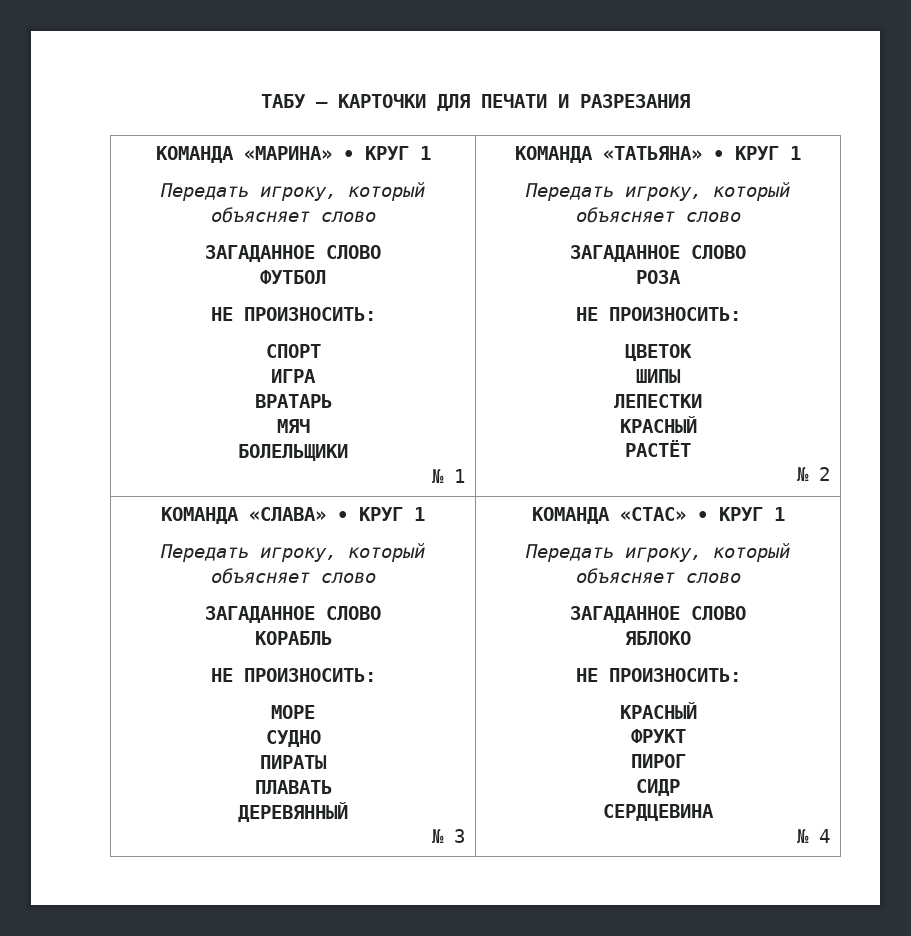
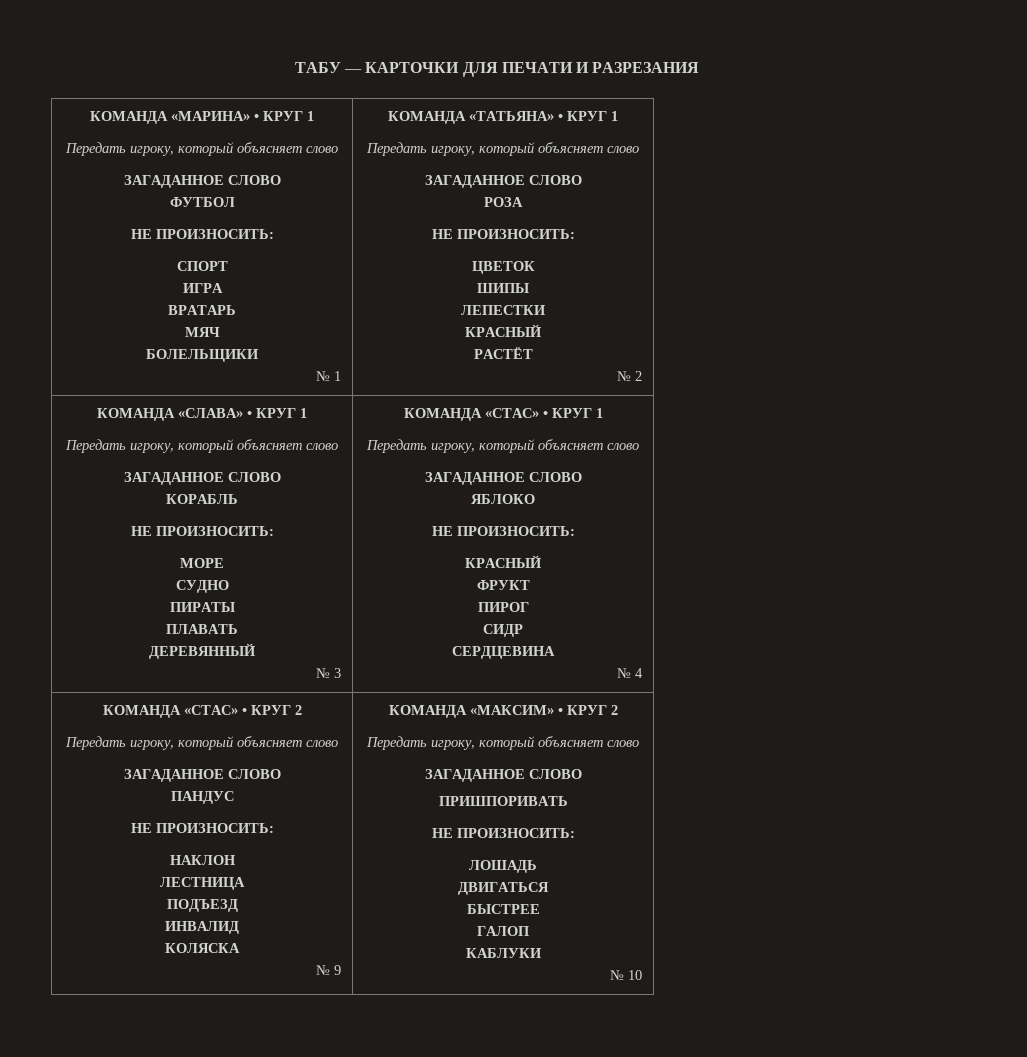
(831, 836) none -> [102,705,302,718] [65,736,338,750] [123,769,281,782] [170,791,234,804] [130,823,274,833] [169,855,236,865] [160,877,245,890] [166,899,238,912] [165,921,239,934] [165,943,240,953] [316,965,342,975] [388,705,618,718] [366,736,639,750] [424,769,582,782] [438,796,568,806] [431,828,575,838] [469,860,537,873] [458,882,549,895] [466,904,540,914] [477,926,529,936] [465,948,542,958] [610,970,643,980] // КОМАНДА «СТАС» • КРУГ 2 // Передать игроку, который объясняет слово // ЗАГАДАННОЕ СЛОВО // ПАНДУС // НЕ ПРОИЗНОСИТЬ: // НАКЛОН // ЛЕСТНИЦА // ПОДЪЕЗД // ИНВАЛИД // КОЛЯСКА // № 9 | КОМАНДА «МАКСИМ» • КРУГ 2 // Передать игроку, который объясняет слово // ЗАГАДАННОЕ СЛОВО // ПРИШПОРИВАТЬ // НЕ ПРОИЗНОСИТЬ: // ЛОШАДЬ // ДВИГАТЬСЯ // БЫСТРЕЕ // ГАЛОП // КАБЛУКИ // № 10

